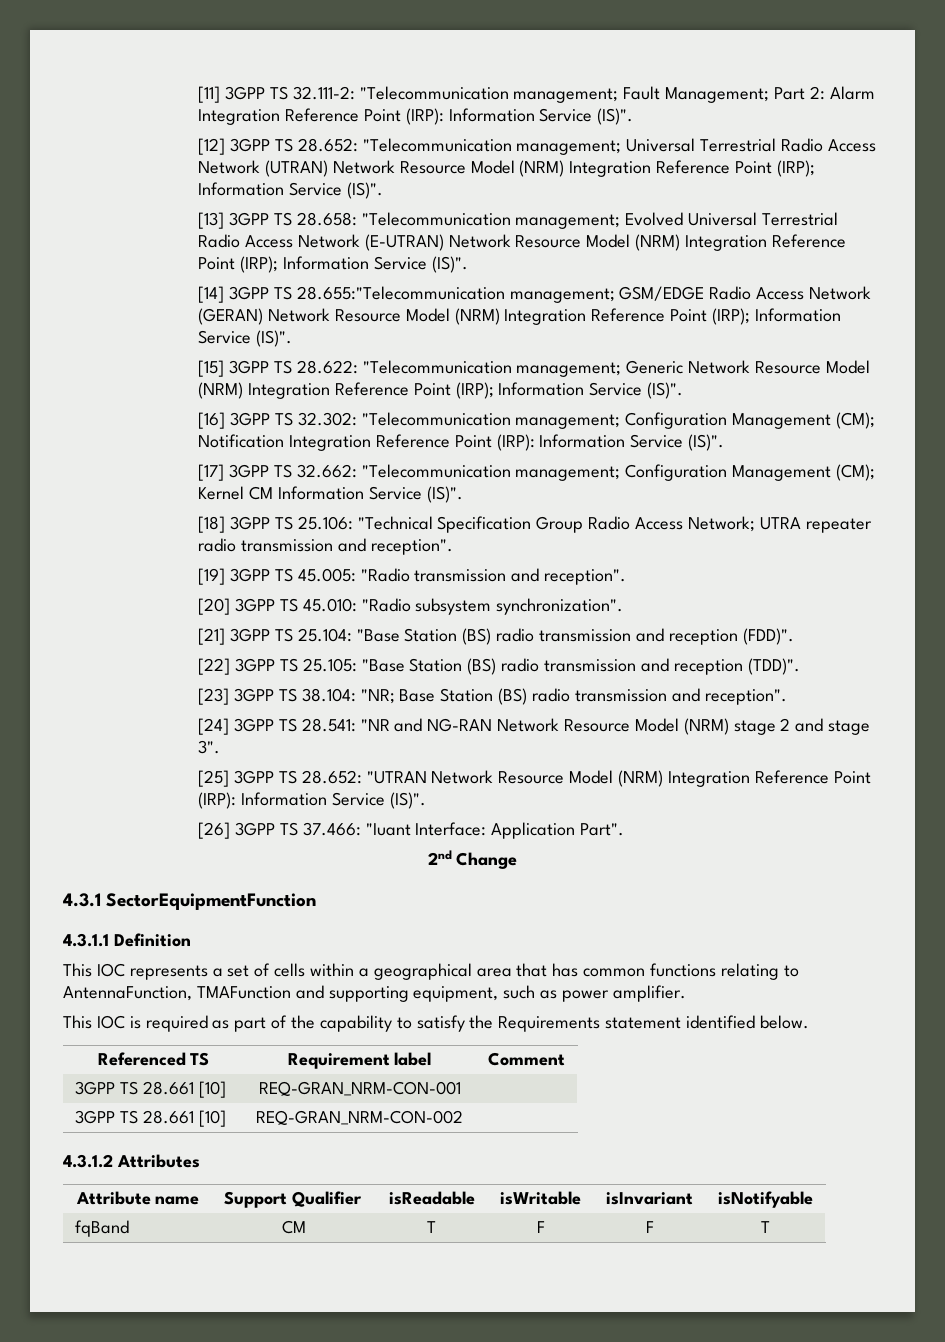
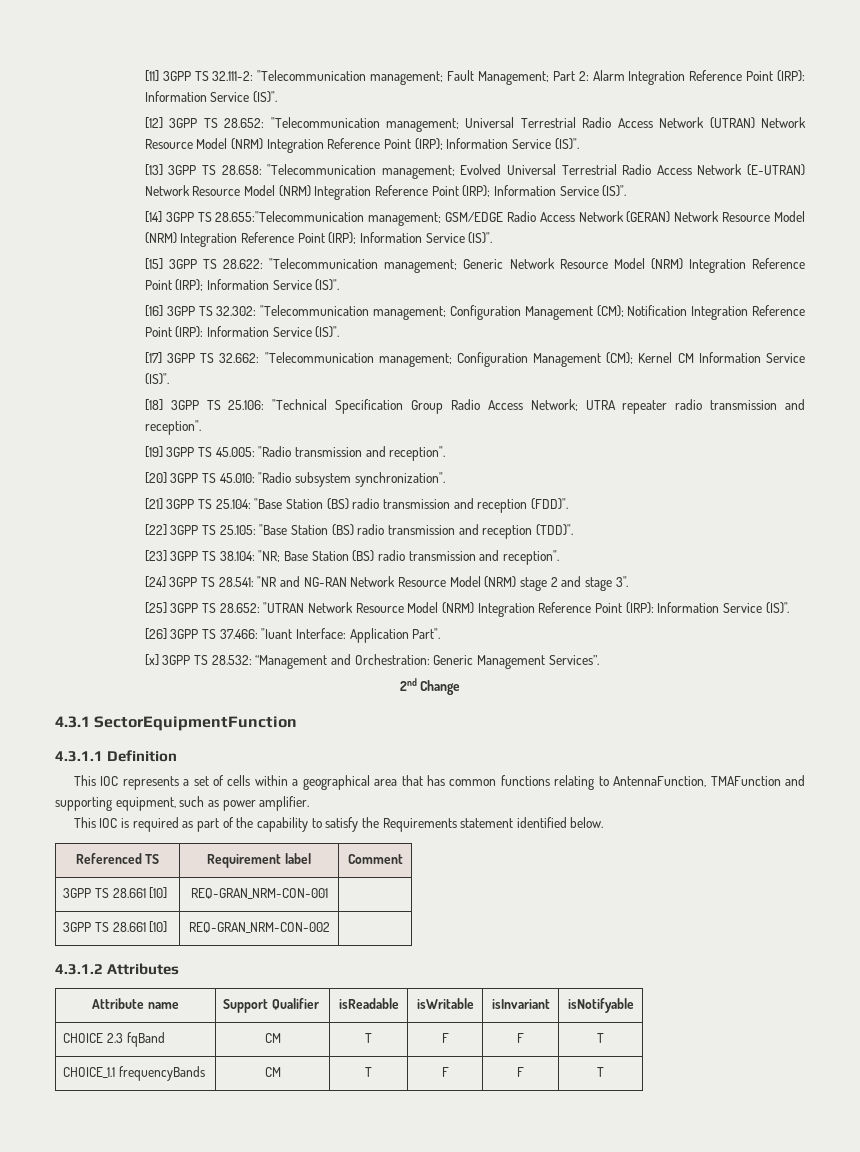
(625, 829) none -> [144,654,599,669] // [x] 3GPP TS 28.532: “Management and Orchestration: Generic Management Services”.
(813, 1199) none -> [63,1033,124,1043] CHOICE 2.3
(770, 1227) none -> [63,1066,206,1081] [264,1067,281,1077] [365,1067,372,1077] [441,1067,449,1077] [517,1067,524,1077] [597,1067,604,1077] // CHOICE_1.1 frequencyBands | CM | T | F | F | T

